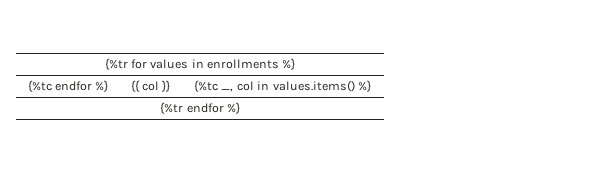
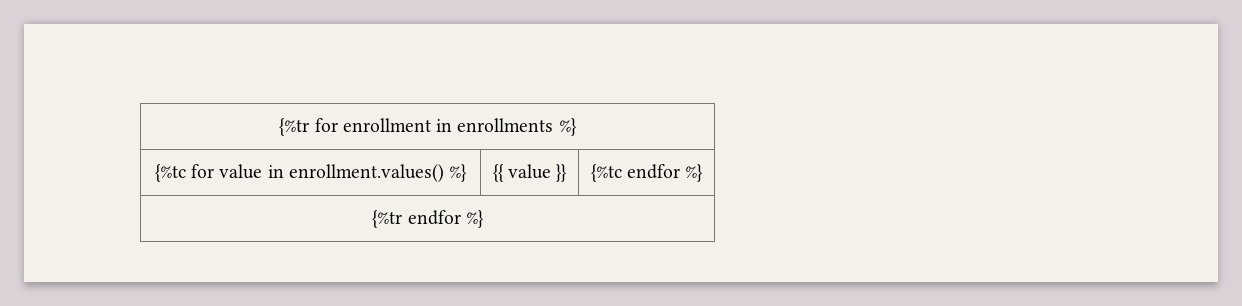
[150,59,189,69] values -> [342,118,431,132] enrollment
[55,81,92,91] endfor -> [191,164,444,182] for value in enrollment.values()
[142,81,159,91] col -> [508,164,551,179] value
[221,80,355,92] _, col in values.items() -> [627,164,680,179] endfor

